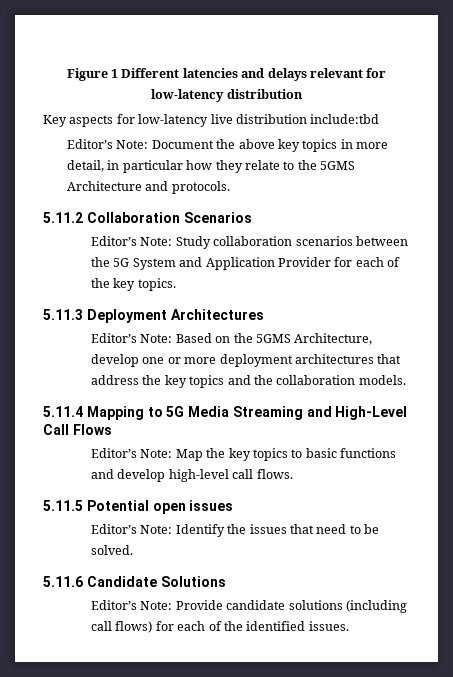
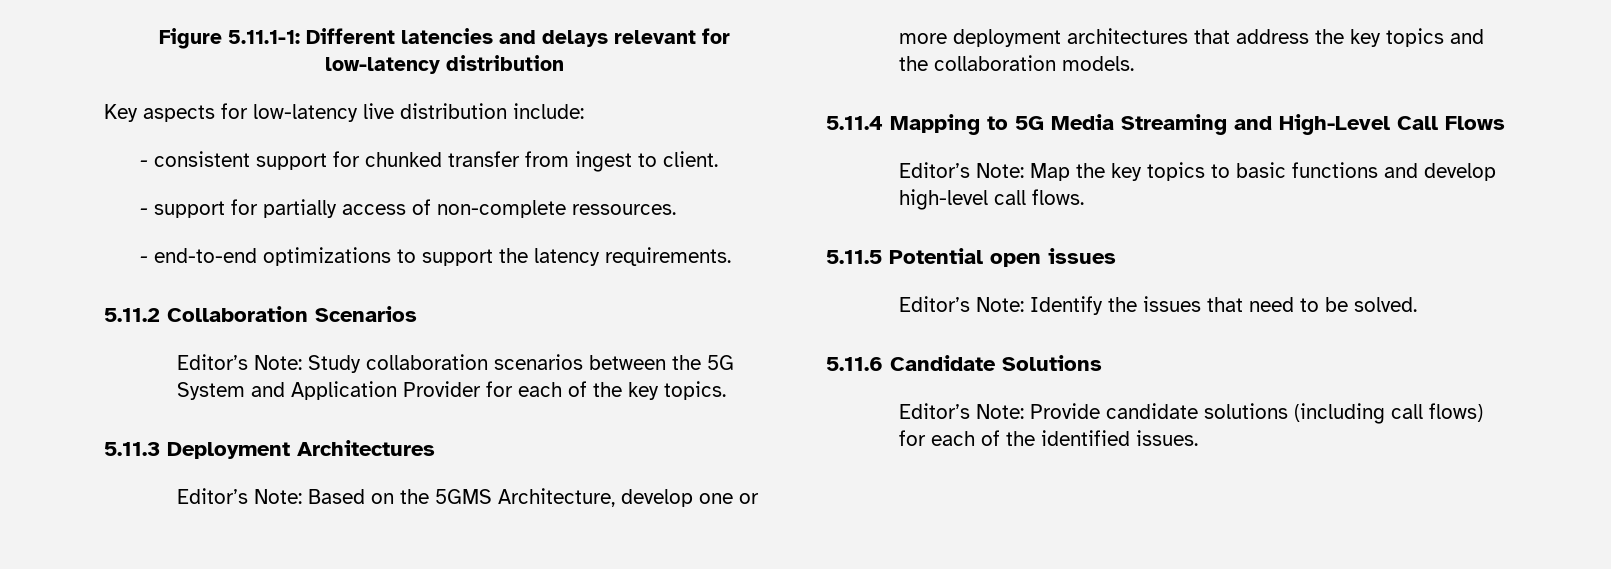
[111,69,119,78] 1 -> [228,30,300,44] 5.11.1-1:
[310,114,380,124] [67,139,389,152] [67,160,356,173] [67,181,230,194] include:tbd // Editor’s Note: Document the above key topics in more detail, in particular how they relate to the 5GMS Architecture and protocols. -> [513,103,584,119] [140,151,719,172] [140,199,677,218] [140,247,732,266] include: // - consistent support for chunked transfer from ingest to client. // - support for partially access of non-complete ressources. // - end-to-end optimizations to support the latency requirements.

